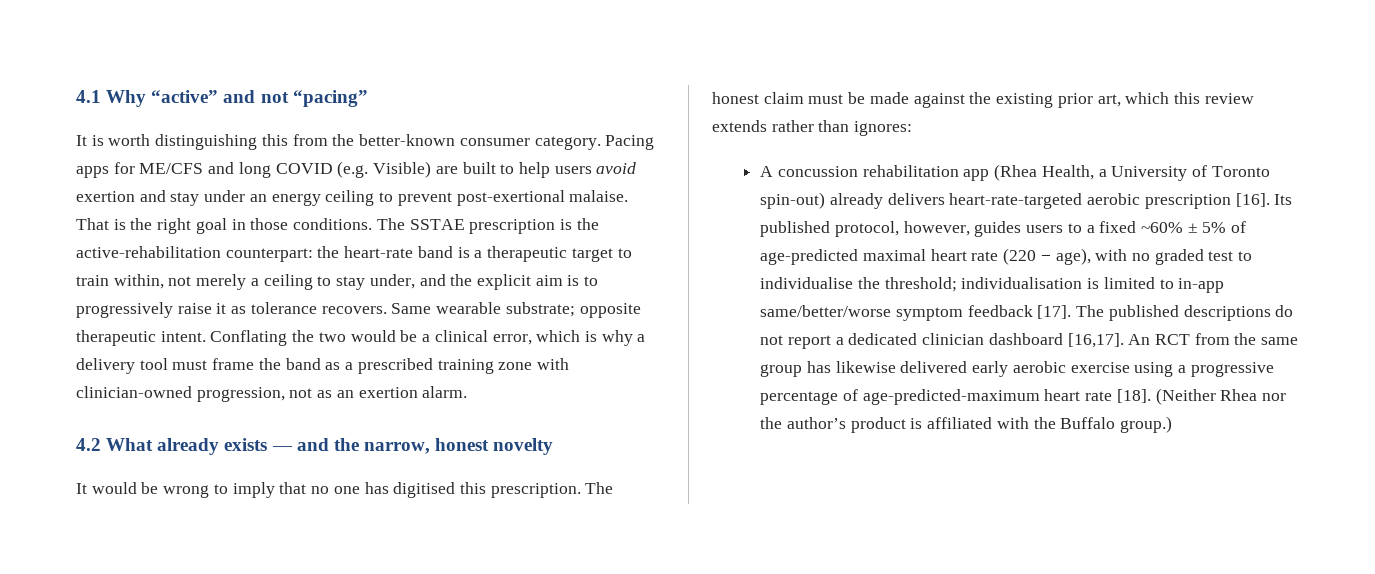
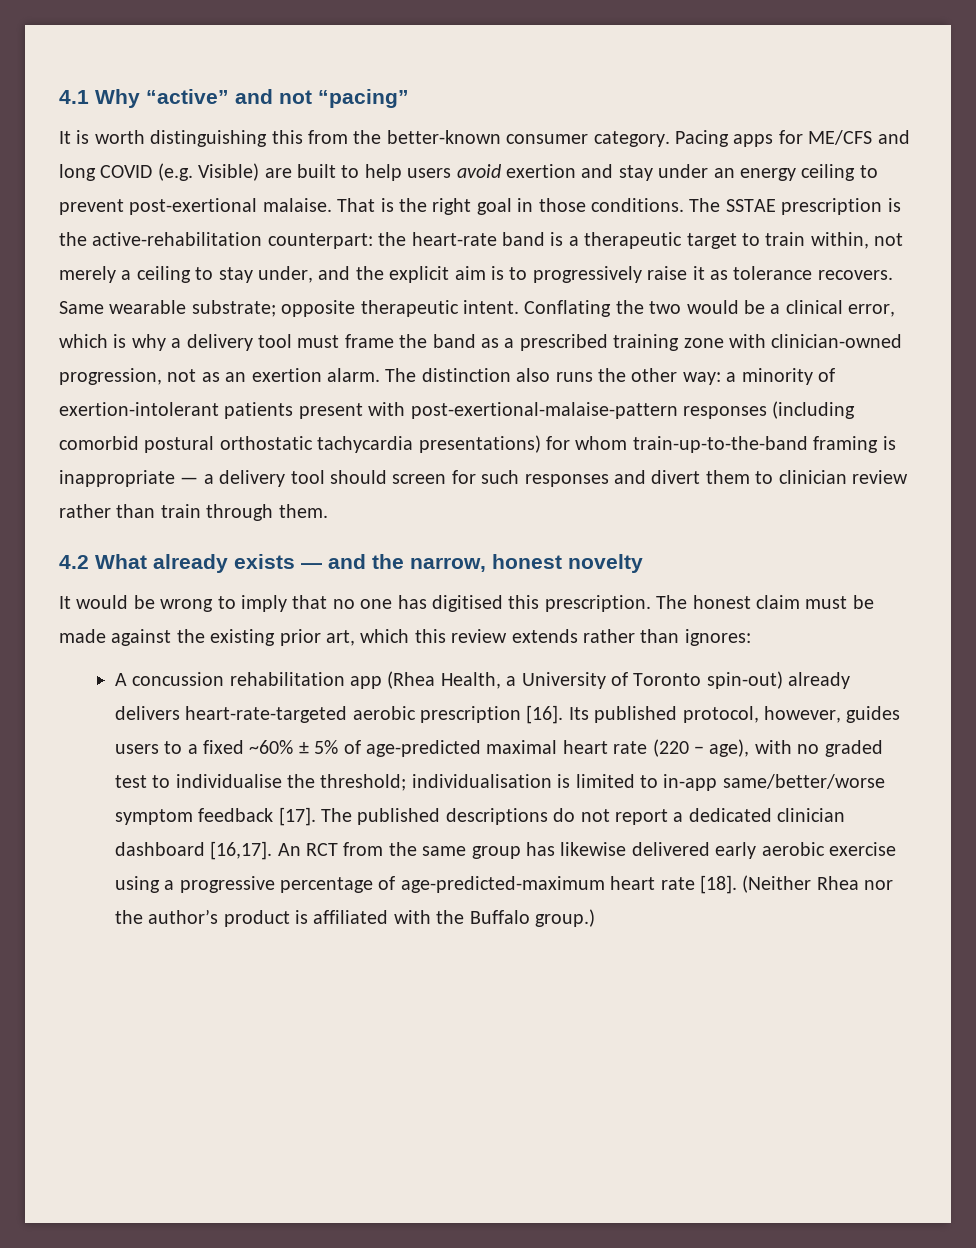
(468, 392) none -> [385,368,835,385] [59,401,856,419] [59,435,896,453] [59,470,908,487] [59,504,328,521] The distinction also runs the other way: a minority of exertion-intolerant patients present with post-exertional-malaise-pattern responses (including comorbid postural orthostatic tachycardia presentations) for whom train-up-to-the-band framing is inappropriate — a delivery tool should screen for such responses and divert them to clinician review rather than train through them.

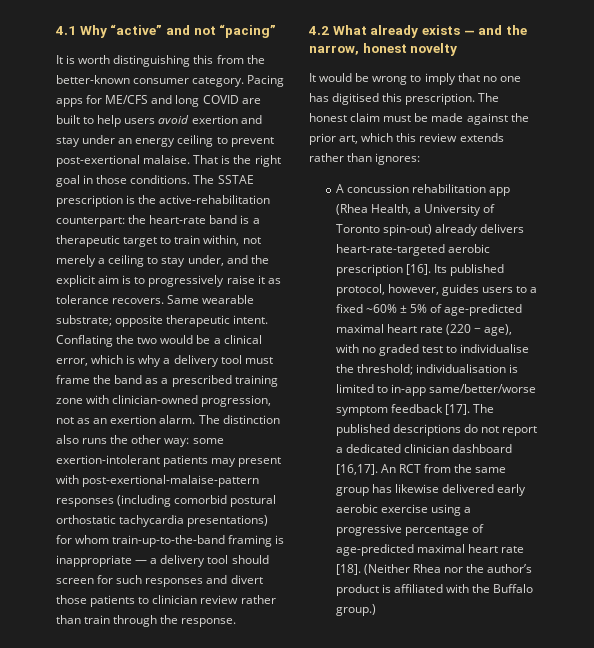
[157,163,260,181] (e.g. Visible) -> (239, 99) none
[726,368,835,385] a minority of -> [192,438,224,444] some
(294, 410) none -> [211,458,237,467] may
[705,470,750,484] them -> [56,595,136,607] those patients
[278,504,328,518] them. -> [160,615,237,627] the response.
[210,629,276,646] existing -> (529, 117) none
[400,876,605,893] age-predicted-maximum -> [335,544,466,556] age-predicted maximal

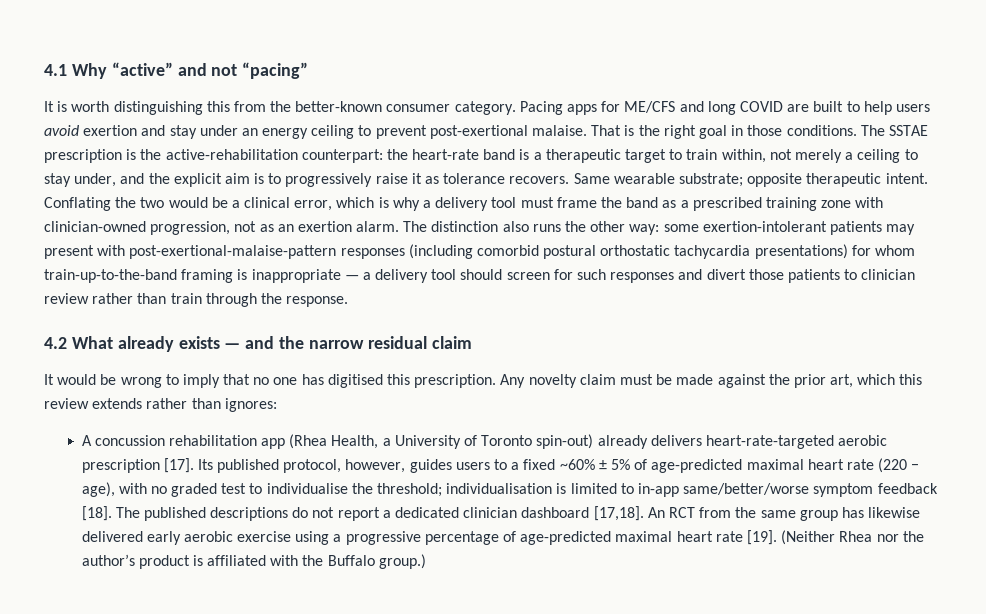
[309,43,458,56] narrow, honest novelty -> [309,336,472,349] narrow residual claim
[478,93,500,102] [309,113,347,122] The honest -> [500,374,577,388] Any novelty
[406,264,432,275] [16]. -> [163,458,194,473] [17].
[445,404,471,415] [17]. -> [81,506,112,521] [18].
[335,464,378,475] [16,17]. -> [593,506,644,521] [17,18].
[335,564,361,575] [18]. -> [746,530,777,545] [19].

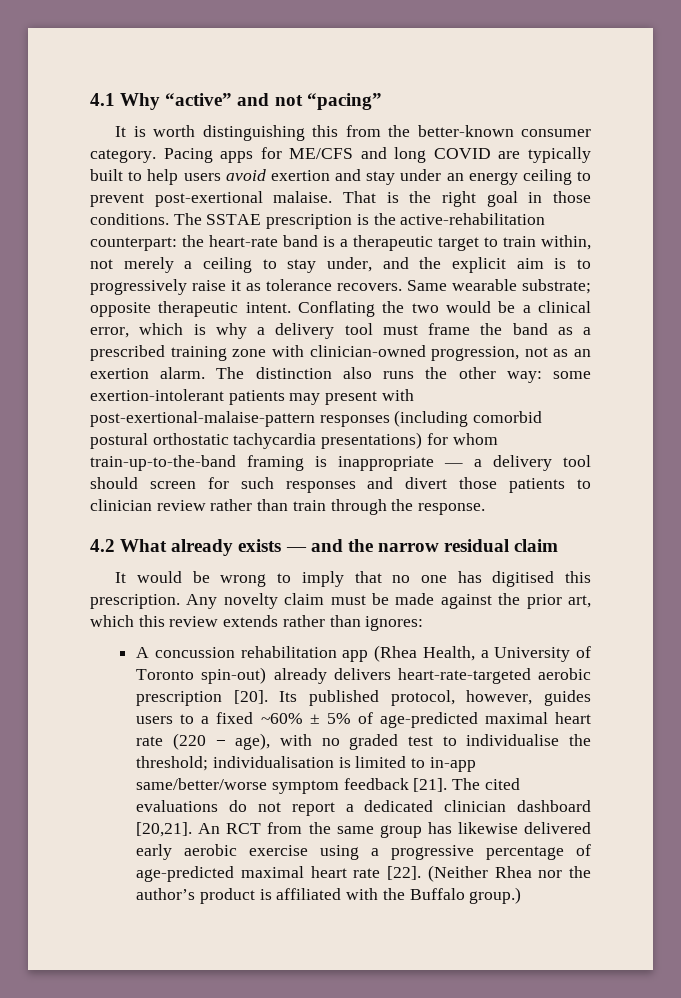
(810, 108) none -> [528,147,591,163] typically
[163,458,194,473] [17]. -> [233,690,268,704] [20].
[81,506,289,521] [18]. The published descriptions -> [413,778,520,792] [136,800,219,812] [21]. The cited evaluations
[593,506,644,521] [17,18]. -> [136,822,193,837] [20,21].
[746,530,777,545] [19]. -> [387,866,422,880] [22].

